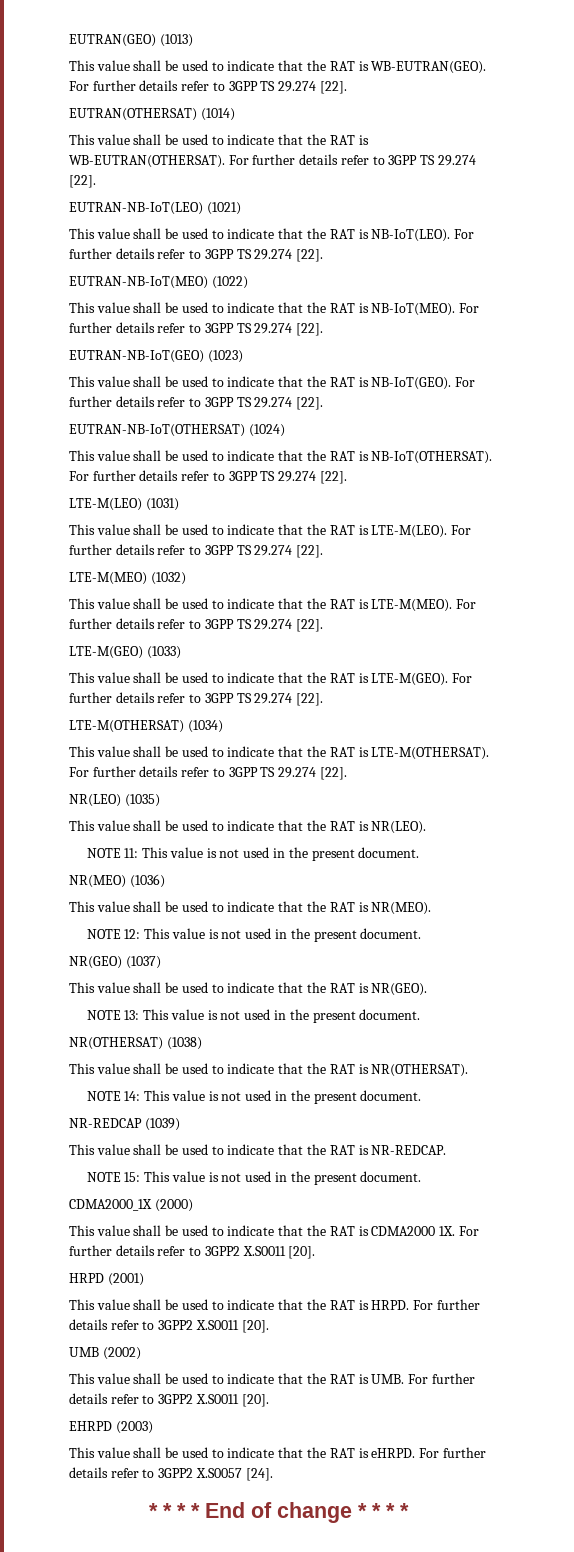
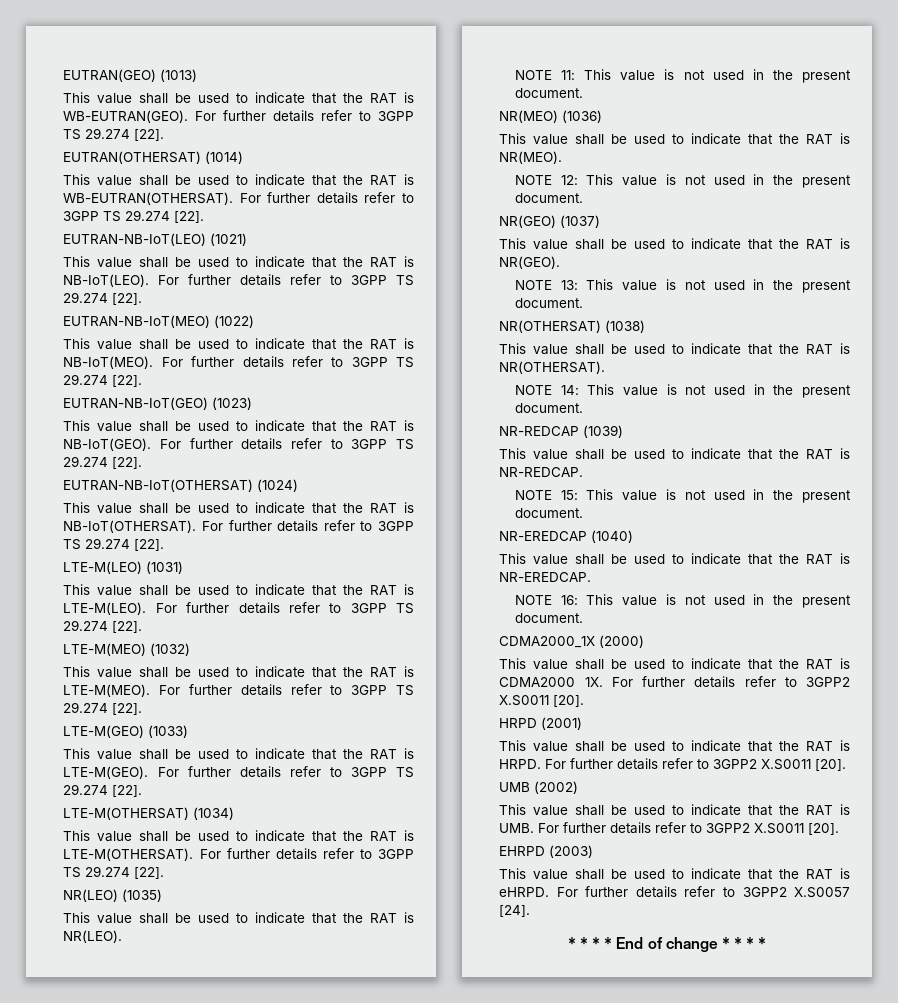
(422, 1176) none -> [499,530,634,543] [499,553,851,565] [499,572,592,582] [514,594,851,608] [514,613,583,623] // NR-EREDCAP (1040) // This value shall be used to indicate that the RAT is NR-EREDCAP. // NOTE 16: This value is not used in the present document.

